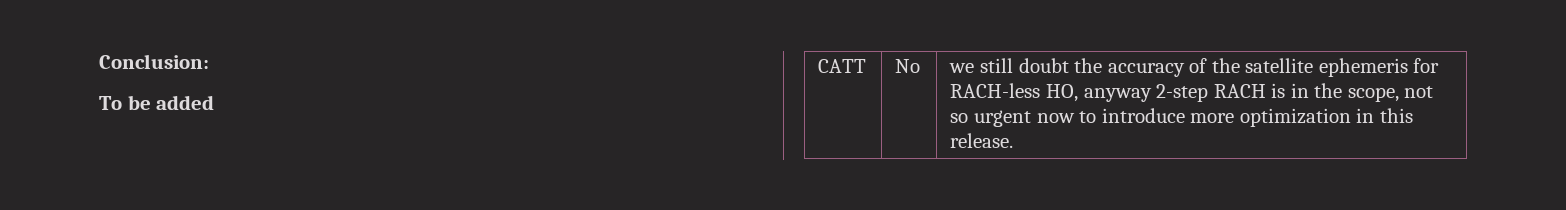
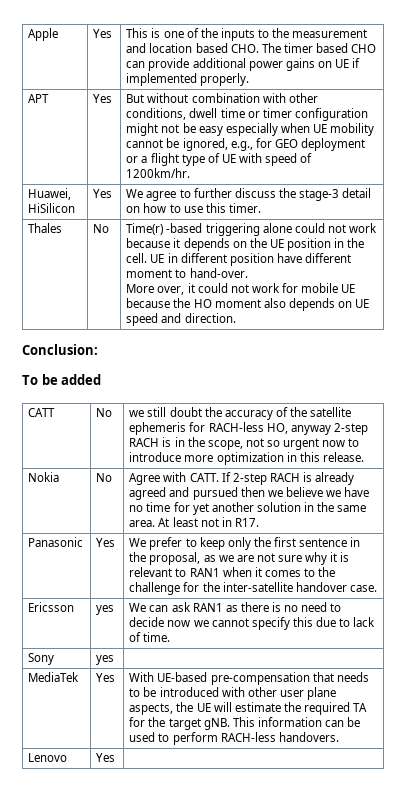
(99, 61) none -> [28,28,59,41] [93,29,113,38] [126,28,368,41] [126,43,377,53] [126,58,361,71] [126,73,250,86] [28,94,50,103] [93,94,113,103] [126,93,318,103] [126,108,368,121] [126,123,375,136] [126,138,366,151] [126,153,313,166] [126,168,191,178] [28,188,72,200] [28,203,76,213] [93,189,113,198] [126,188,372,201] [126,203,261,213] [28,223,63,233] [93,224,110,233] [126,223,378,236] [126,238,365,251] [126,253,352,266] [126,268,248,278] [126,283,356,295] [126,298,370,311] [126,313,236,326] Apple | Yes | This is one of the inputs to the measurement and location based CHO. The timer based CHO can provide additional power gains on UE if implemented properly. // APT | Yes | But without combination with other conditions, dwell time or timer configuration might not be easy especially when UE mobility cannot be ignored, e.g., for GEO deployment or a flight type of UE with speed of 1200km/hr. // Huawei, HiSilicon | Yes | We agree to further discuss the stage-3 detail on how to use this timer. // Thales | No | Time(r) -based triggering alone could not work because it depends on the UE position in the cell. UE in different position have different moment to hand-over. // More over, it could not work for mobile UE because the HO moment also depends on UE speed and direction. //
(1014, 140) none -> [28,472,60,482] [96,473,113,482] [129,472,355,485] [129,487,370,500] [129,502,367,515] [129,517,259,527] [28,537,84,547] [96,538,116,547] [129,537,361,550] [129,552,350,565] [129,567,336,577] [129,582,377,595] [28,602,75,612] [96,605,115,615] [129,602,342,612] [129,617,376,630] [129,632,171,642] [28,653,55,665] [96,655,115,665] [28,672,80,682] [96,673,116,682] [129,672,369,685] [129,687,337,700] [129,702,368,715] [129,717,361,730] [129,732,339,745] [28,753,68,762] [96,753,116,762] // Nokia | No | Agree with CATT. If 2-step RACH is already agreed and pursued then we believe we have no time for yet another solution in the same area. At least not in R17. // Panasonic | Yes | We prefer to keep only the first sentence in the proposal, as we are not sure why it is relevant to RAN1 when it comes to the challenge for the inter-satellite handover case. // Ericsson | yes | We can ask RAN1 as there is no need to decide now we cannot specify this due to lack of time. // Sony | yes | // MediaTek | Yes | With UE-based pre-compensation that needs to be introduced with other user plane aspects, the UE will estimate the required TA for the target gNB. This information can be used to perform RACH-less handovers. // Lenovo | Yes |

